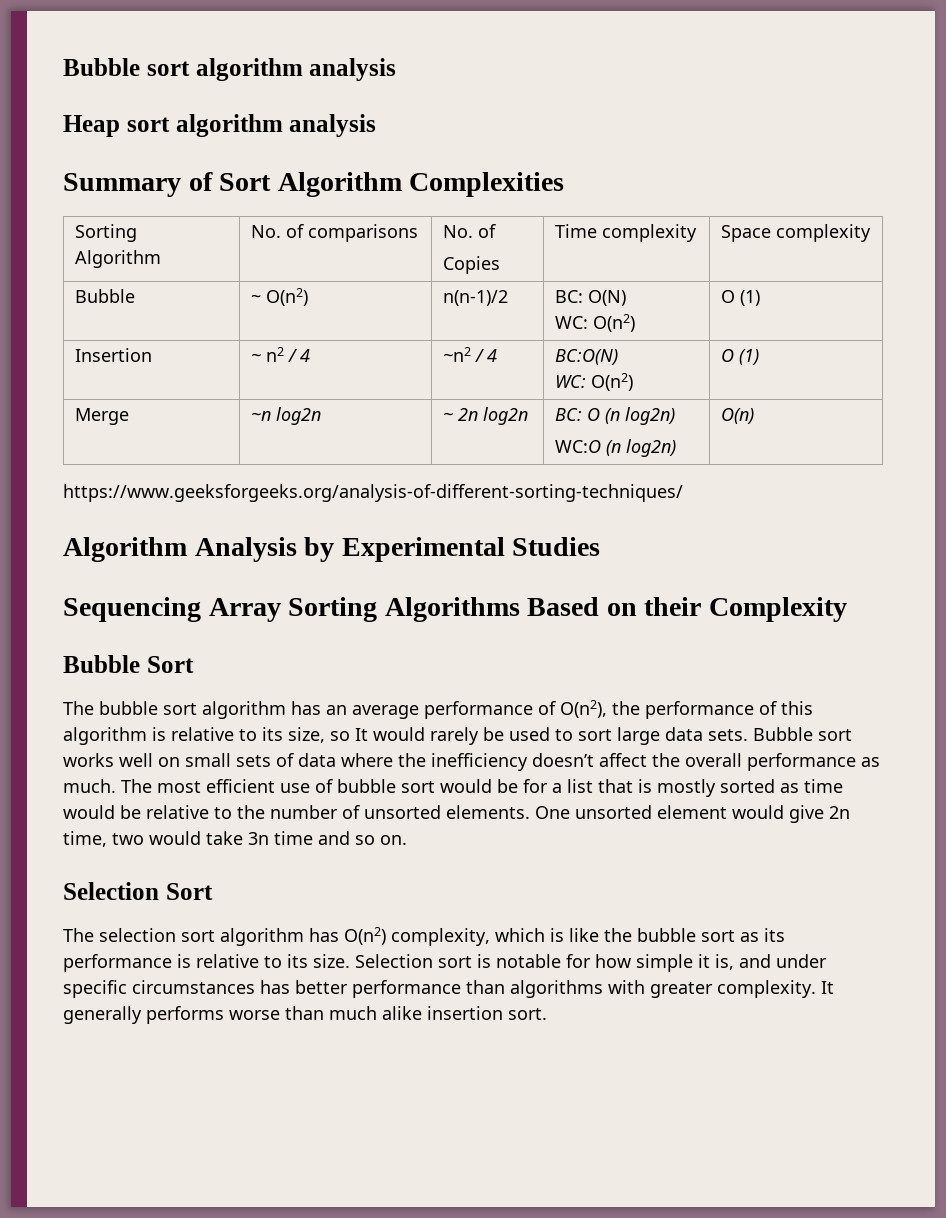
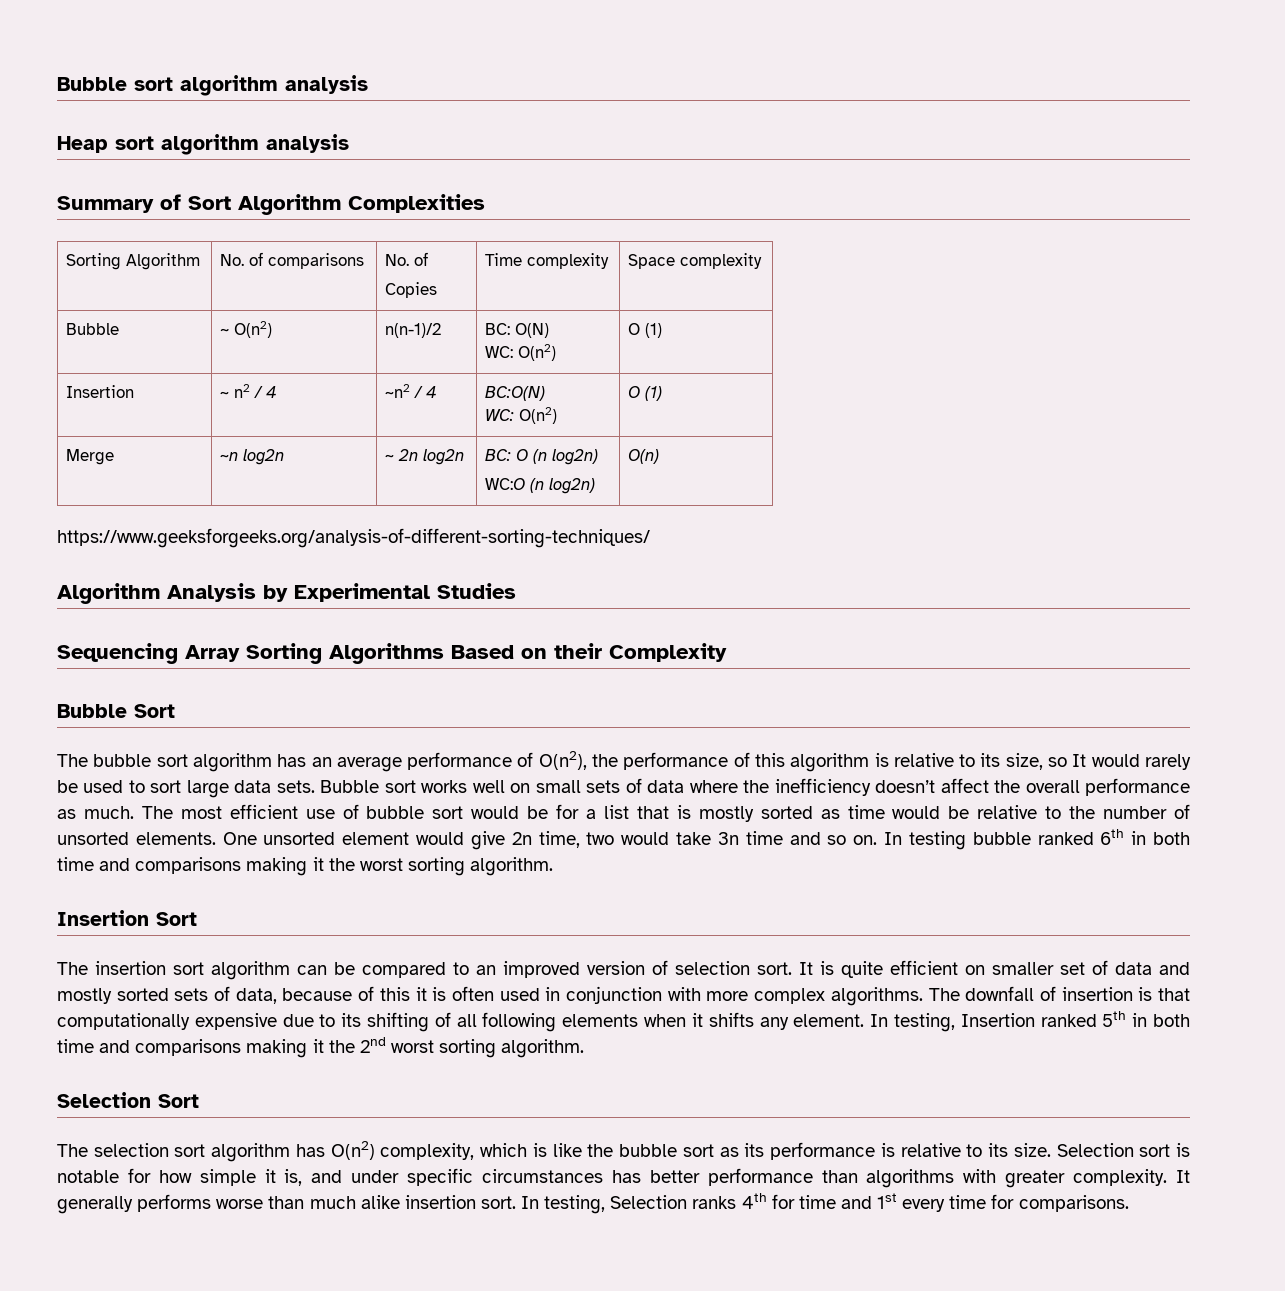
(407, 840) none -> [884,829,1191,850] [57,857,554,876] [57,910,197,926] [57,960,1190,980] [57,986,1190,1006] [57,1011,1191,1032] [57,1037,585,1058] In testing bubble ranked 6th in both time and comparisons making it the worst sorting algorithm. // Insertion Sort // The insertion sort algorithm can be compared to an improved version of selection sort. It is quite efficient on smaller set of data and mostly sorted sets of data, because of this it is often used in conjunction with more complex algorithms. The downfall of insertion is that computationally expensive due to its shifting of all following elements when it shifts any element. In testing, Insertion ranked 5th in both time and comparisons making it the 2nd worst sorting algorithm.
(547, 1014) none -> [521,1193,1129,1214] In testing, Selection ranks 4th for time and 1st every time for comparisons.

